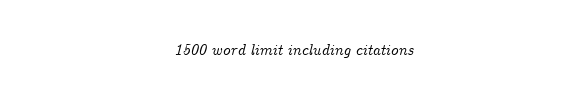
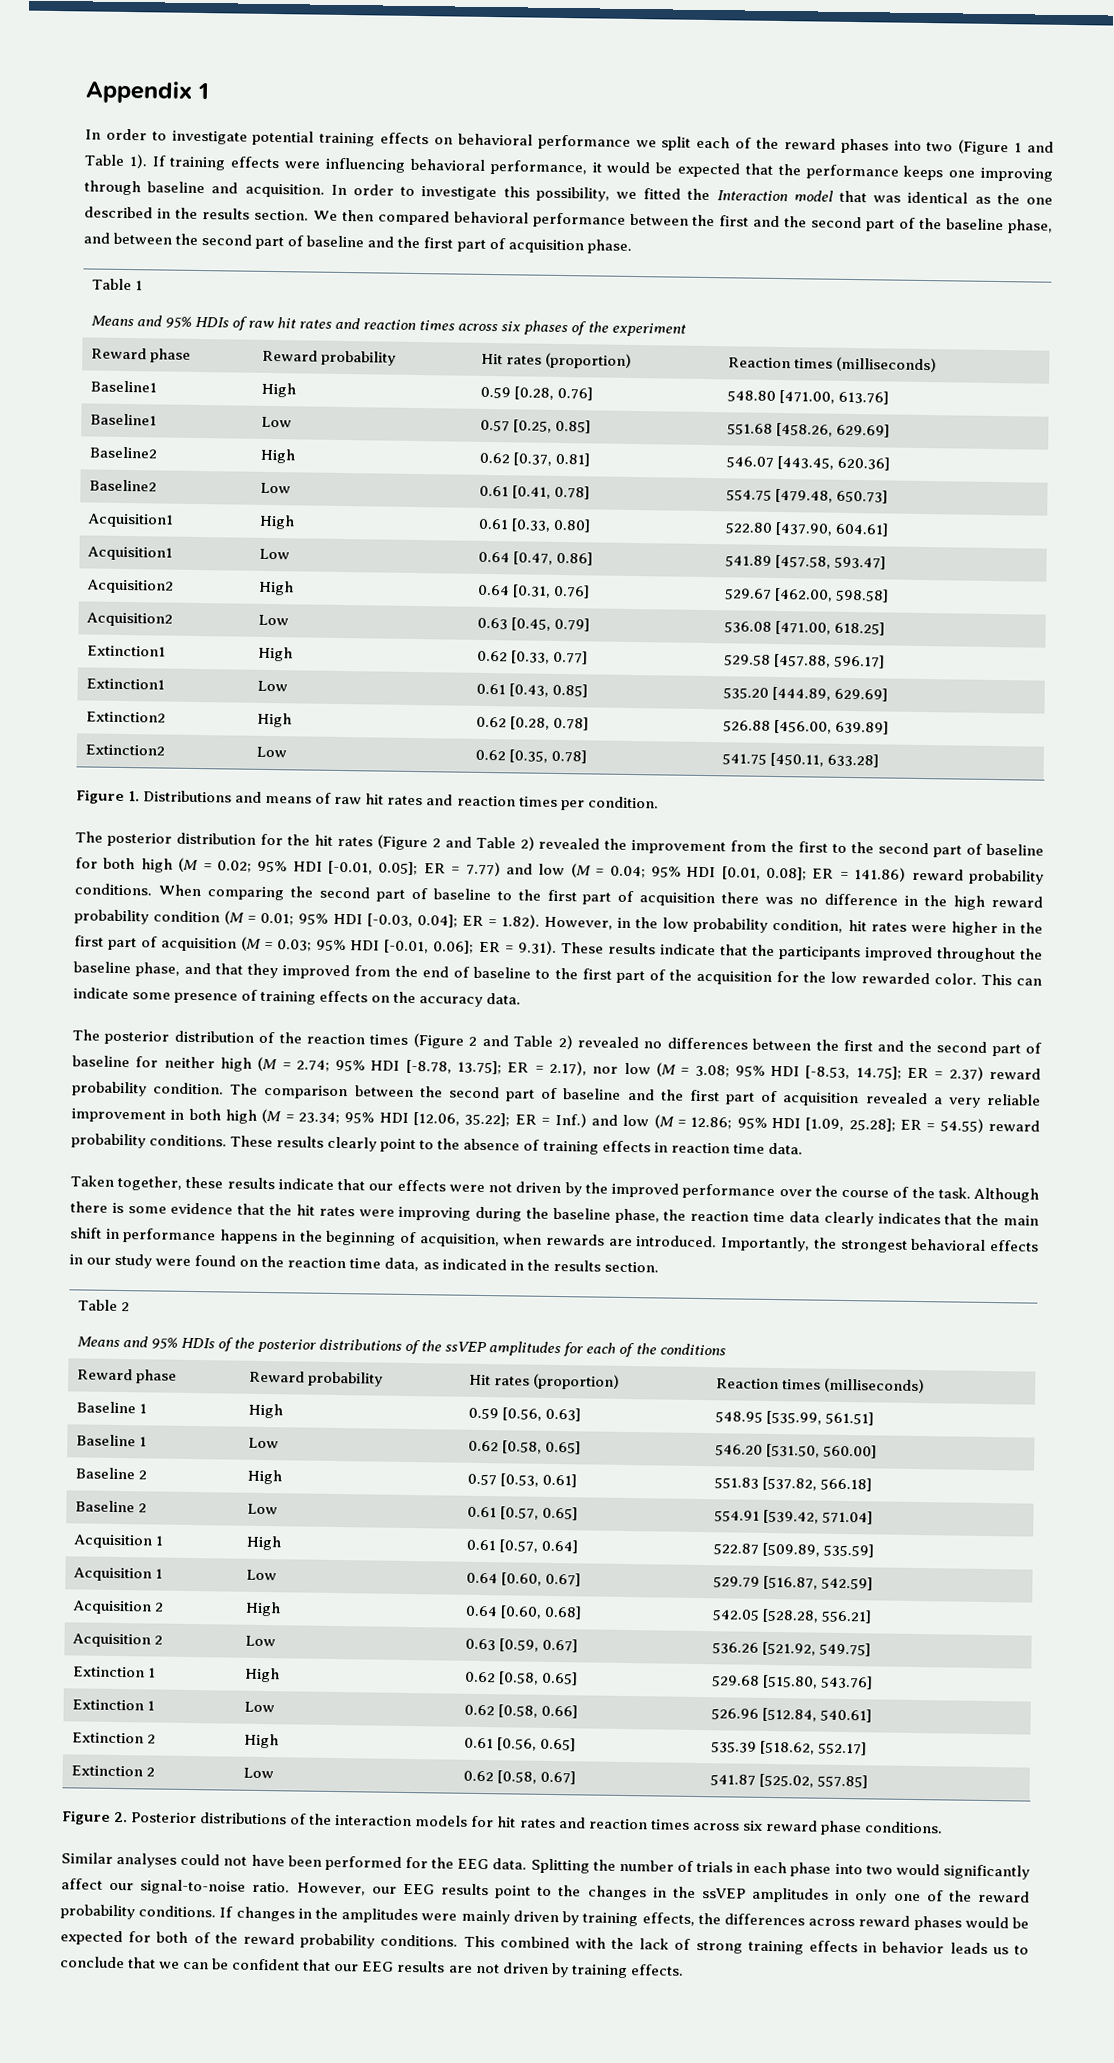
[174,44,414,58] 1500 word limit including citations -> [85,80,210,104] [85,128,1055,156] [84,154,1054,182] [84,180,1054,205] [84,206,1054,234] [83,232,632,254] [91,278,143,291] [90,315,686,337] [90,347,191,363] [261,349,396,366] [480,352,632,369] [727,356,937,373] [89,380,157,393] [260,382,296,398] [479,386,593,401] [726,389,889,405] [89,413,157,426] [260,416,292,428] [479,419,591,434] [726,422,890,438] [88,446,158,459] [259,448,296,464] [478,452,590,467] [725,455,890,471] [88,479,157,492] [259,482,291,494] [478,485,590,500] [725,488,888,504] [86,513,174,528] [258,514,295,530] [477,518,591,533] [724,521,889,537] [86,546,173,561] [258,548,290,560] [477,551,593,566] [724,554,886,570] [86,579,174,594] [257,580,294,596] [477,584,590,599] [723,587,889,603] [85,612,173,627] [257,614,289,626] [476,617,590,632] [723,620,885,636] [86,645,166,657] [257,646,293,662] [476,650,588,665] [723,653,885,669] [85,678,165,690] [256,680,288,692] [475,683,588,698] [722,686,888,702] [85,711,166,723] [256,712,292,728] [475,716,589,731] [722,719,889,735] [84,744,165,756] [255,746,287,758] [474,749,587,764] [721,752,879,768] [76,789,659,811] [75,831,1044,858] [75,857,1044,885] [74,883,1044,910] [74,909,1043,937] [74,935,1043,963] [73,961,1042,986] [73,987,522,1007] [72,1029,1042,1057] [72,1055,1041,1081] [72,1081,1041,1108] [71,1108,1040,1133] [71,1133,803,1155] [70,1175,1040,1203] [70,1201,1040,1227] [70,1227,1040,1253] [69,1253,659,1273] [77,1299,130,1312] [76,1336,726,1358] [76,1368,177,1384] [248,1370,383,1387] [468,1373,620,1390] [715,1377,925,1394] [75,1401,147,1414] [247,1403,283,1419] [467,1407,581,1422] [714,1410,874,1426] [75,1434,147,1447] [247,1437,279,1449] [467,1440,581,1455] [714,1443,877,1459] [74,1467,147,1480] [246,1469,282,1485] [466,1473,577,1488] [713,1476,872,1492] [74,1500,147,1513] [246,1503,278,1515] [466,1506,578,1521] [713,1509,873,1525] [72,1534,164,1549] [245,1535,282,1551] [465,1539,578,1554] [712,1542,874,1558] [72,1567,163,1582] [245,1569,277,1581] [465,1572,581,1587] [712,1575,873,1591] [71,1600,164,1615] [244,1601,281,1617] [464,1605,582,1620] [711,1608,872,1624] [71,1633,163,1648] [244,1635,276,1647] [464,1638,578,1653] [711,1641,871,1657] [72,1666,156,1678] [244,1667,280,1683] [464,1671,578,1686] [710,1674,873,1690] [71,1699,155,1711] [243,1701,275,1713] [463,1704,578,1719] [710,1707,872,1723] [71,1732,156,1744] [243,1733,279,1749] [463,1737,576,1752] [710,1740,867,1756] [70,1765,155,1777] [242,1767,274,1779] [462,1770,576,1785] [709,1773,868,1789] [62,1810,943,1836] [61,1852,1030,1880] [61,1878,1030,1904] [60,1904,1029,1931] [60,1930,1029,1955] [60,1956,684,1979] Appendix 1 // In order to investigate potential training effects on behavioral performance we split each of the reward phases into two (Figure 1 and Table 1). If training effects were influencing behavioral performance, it would be expected that the performance keeps one improving through baseline and acquisition. In order to investigate this possibility, we fitted the Interaction model that was identical as the one described in the results section. We then compared behavioral performance between the first and the second part of the baseline phase, and between the second part of baseline and the first part of acquisition phase. // Table 1 // Means and 95% HDIs of raw hit rates and reaction times across six phases of the experiment // Reward phase | Reward probability | Hit rates (proportion) | Reaction times (milliseconds) // Baseline1 | High | 0.59 [0.28, 0.76] | 548.80 [471.00, 613.76] // Baseline1 | Low | 0.57 [0.25, 0.85] | 551.68 [458.26, 629.69] // Baseline2 | High | 0.62 [0.37, 0.81] | 546.07 [443.45, 620.36] // Baseline2 | Low | 0.61 [0.41, 0.78] | 554.75 [479.48, 650.73] // Acquisition1 | High | 0.61 [0.33, 0.80] | 522.80 [437.90, 604.61] // Acquisition1 | Low | 0.64 [0.47, 0.86] | 541.89 [457.58, 593.47] // Acquisition2 | High | 0.64 [0.31, 0.76] | 529.67 [462.00, 598.58] // Acquisition2 | Low | 0.63 [0.45, 0.79] | 536.08 [471.00, 618.25] // Extinction1 | High | 0.62 [0.33, 0.77] | 529.58 [457.88, 596.17] // Extinction1 | Low | 0.61 [0.43, 0.85] | 535.20 [444.89, 629.69] // Extinction2 | High | 0.62 [0.28, 0.78] | 526.88 [456.00, 639.89] // Extinction2 | Low | 0.62 [0.35, 0.78] | 541.75 [450.11, 633.28] // Figure 1. Distributions and means of raw hit rates and reaction times per condition. // The posterior distribution for the hit rates (Figure 2 and Table 2) revealed the improvement from the first to the second part of baseline for both high (M = 0.02; 95% HDI [-0.01, 0.05]; ER = 7.77) and low (M = 0.04; 95% HDI [0.01, 0.08]; ER = 141.86) reward probability conditions. When comparing the second part of baseline to the first part of acquisition there was no difference in the high reward probability condition (M = 0.01; 95% HDI [-0.03, 0.04]; ER = 1.82). However, in the low probability condition, hit rates were higher in the first part of acquisition (M = 0.03; 95% HDI [-0.01, 0.06]; ER = 9.31). These results indicate that the participants improved throughout the baseline phase, and that they improved from the end of baseline to the first part of the acquisition for the low rewarded color. This can indicate some presence of training effects on the accuracy data. // The posterior distribution of the reaction times (Figure 2 and Table 2) revealed no differences between the first and the second part of baseline for neither high (M = 2.74; 95% HDI [-8.78, 13.75]; ER = 2.17), nor low (M = 3.08; 95% HDI [-8.53, 14.75]; ER = 2.37) reward probability condition. The comparison between the second part of baseline and the first part of acquisition revealed a very reliable improvement in both high (M = 23.34; 95% HDI [12.06, 35.22]; ER = Inf.) and low (M = 12.86; 95% HDI [1.09, 25.28]; ER = 54.55) reward probability conditions. These results clearly point to the absence of training effects in reaction time data. // Taken together, these results indicate that our effects were not driven by the improved performance over the course of the task. Although there is some evidence that the hit rates were improving during the baseline phase, the reaction time data clearly indicates that the main shift in performance happens in the beginning of acquisition, when rewards are introduced. Importantly, the strongest behavioral effects in our study were found on the reaction time data, as indicated in the results section. // Table 2 // Means and 95% HDIs of the posterior distributions of the ssVEP amplitudes for each of the conditions // Reward phase | Reward probability | Hit rates (proportion) | Reaction times (milliseconds) // Baseline 1 | High | 0.59 [0.56, 0.63] | 548.95 [535.99, 561.51] // Baseline 1 | Low | 0.62 [0.58, 0.65] | 546.20 [531.50, 560.00] // Baseline 2 | High | 0.57 [0.53, 0.61] | 551.83 [537.82, 566.18] // Baseline 2 | Low | 0.61 [0.57, 0.65] | 554.91 [539.42, 571.04] // Acquisition 1 | High | 0.61 [0.57, 0.64] | 522.87 [509.89, 535.59] // Acquisition 1 | Low | 0.64 [0.60, 0.67] | 529.79 [516.87, 542.59] // Acquisition 2 | High | 0.64 [0.60, 0.68] | 542.05 [528.28, 556.21] // Acquisition 2 | Low | 0.63 [0.59, 0.67] | 536.26 [521.92, 549.75] // Extinction 1 | High | 0.62 [0.58, 0.65] | 529.68 [515.80, 543.76] // Extinction 1 | Low | 0.62 [0.58, 0.66] | 526.96 [512.84, 540.61] // Extinction 2 | High | 0.61 [0.56, 0.65] | 535.39 [518.62, 552.17] // Extinction 2 | Low | 0.62 [0.58, 0.67] | 541.87 [525.02, 557.85] // Figure 2. Posterior distributions of the interaction models for hit rates and reaction times across six reward phase conditions. // Similar analyses could not have been performed for the EEG data. Splitting the number of trials in each phase into two would significantly affect our signal-to-noise ratio. However, our EEG results point to the changes in the ssVEP amplitudes in only one of the reward probability conditions. If changes in the amplitudes were mainly driven by training effects, the differences across reward phases would be expected for both of the reward probability conditions. This combined with the lack of strong training effects in behavior leads us to conclude that we can be confident that our EEG results are not driven by training effects.

